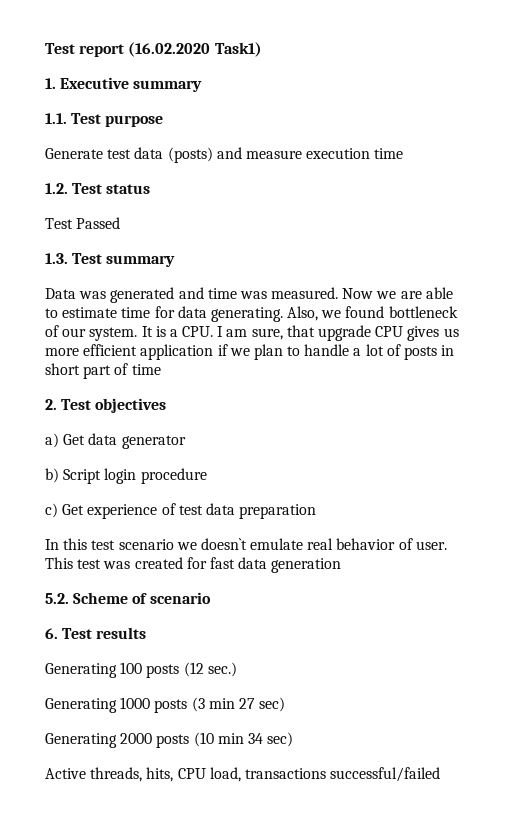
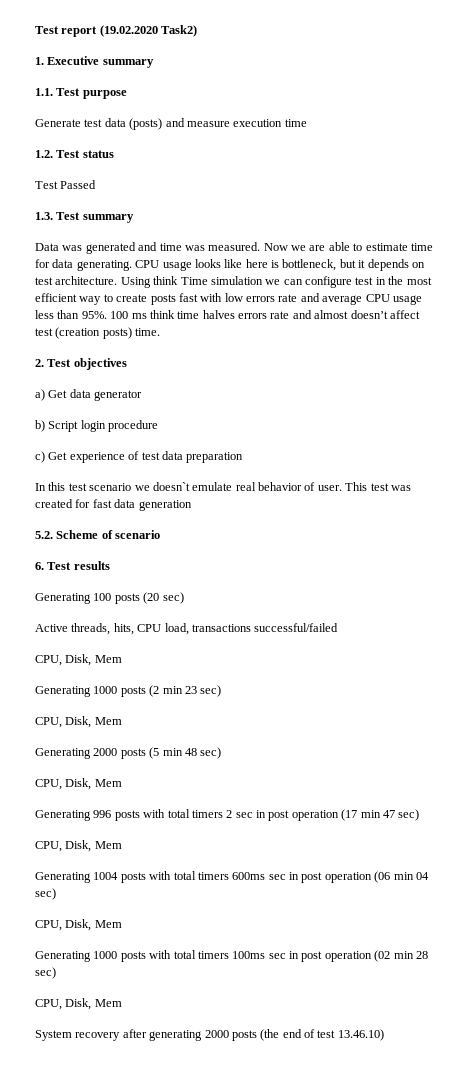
[128,42,262,57] (16.02.2020 Task1) -> [99,25,198,37] (19.02.2020 Task2)
[287,306,458,321] [45,325,459,341] [45,344,455,360] [45,363,161,379] Also, we found bottleneck of our system. It is a CPU. I am sure, that upgrade CPU gives us more efficient application if we plan to handle a lot of posts in short part of time -> [135,259,425,271] [35,276,432,288] [35,293,422,305] [35,310,420,319] [35,327,161,339] CPU usage looks like here is bottleneck, but it depends on test architecture. Using think Time simulation we can configure test in the most efficient way to create posts fast with low errors rate and average CPU usage less than 95%. 100 ms think time halves errors rate and almost doesn’t affect test (creation posts) time.
[183,662,237,677] [45,697,286,713] [45,732,263,748] (12 sec.) // Generating 1000 posts (3 min 27 sec) // Generating 2000 posts (10 min 34 -> [143,592,160,604] (20
(441, 774) none -> [35,654,122,666] [35,685,222,697] [35,716,122,728] [35,747,222,759] [35,778,122,790] [35,809,420,821] [35,840,122,852] [35,871,429,883] [35,888,56,900] [35,919,122,931] [35,950,428,962] [35,967,56,979] [35,998,122,1010] [35,1029,384,1041] // CPU, Disk, Mem // Generating 1000 posts (2 min 23 sec) // CPU, Disk, Mem // Generating 2000 posts (5 min 48 sec) // CPU, Disk, Mem // Generating 996 posts with total timers 2 sec in post operation (17 min 47 sec) // CPU, Disk, Mem // Generating 1004 posts with total timers 600ms sec in post operation (06 min 04 sec) // CPU, Disk, Mem // Generating 1000 posts with total timers 100ms sec in post operation (02 min 28 sec) // CPU, Disk, Mem // System recovery after generating 2000 posts (the end of test 13.46.10)

